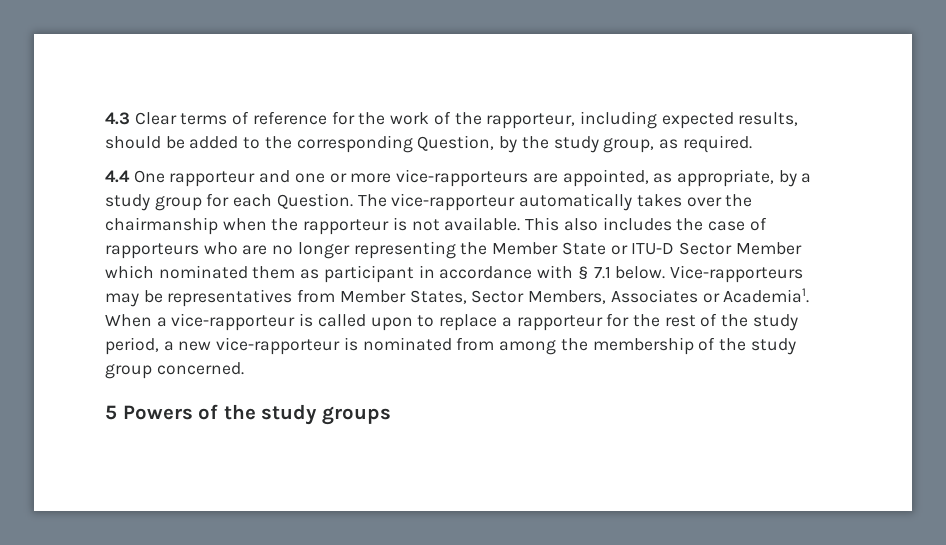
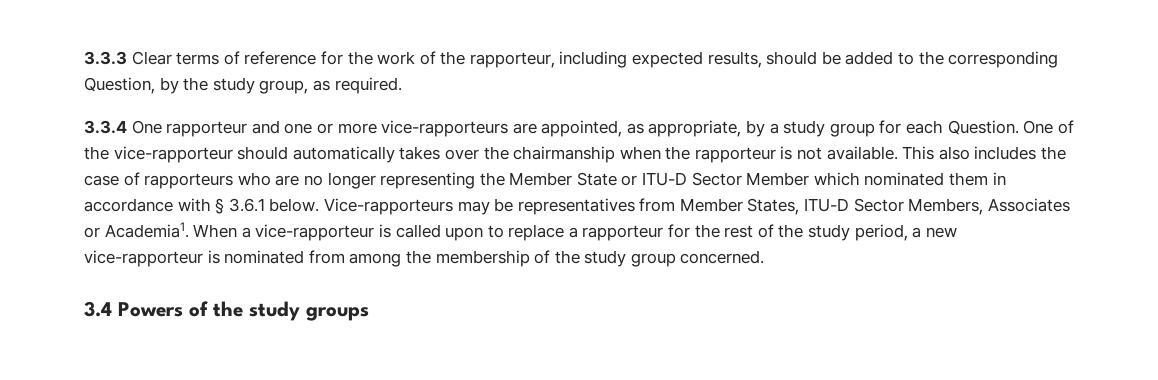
[105,112,130,125] 4.3 -> [84,51,127,65] 3.3.3
[105,170,130,183] 4.4 -> [84,120,127,134] 3.3.4
[357,193,516,211] The vice-rapporteur -> [1023,120,1074,134] [84,146,289,163] One of the vice-rapporteur should
[300,265,414,283] as participant -> (989, 179) none
[593,266,611,279] 7.1 -> [228,198,265,212] 3.6.1
(467, 297) none -> [804,198,850,212] ITU-D
[105,405,117,420] 5 -> [84,301,112,317] 3.4

